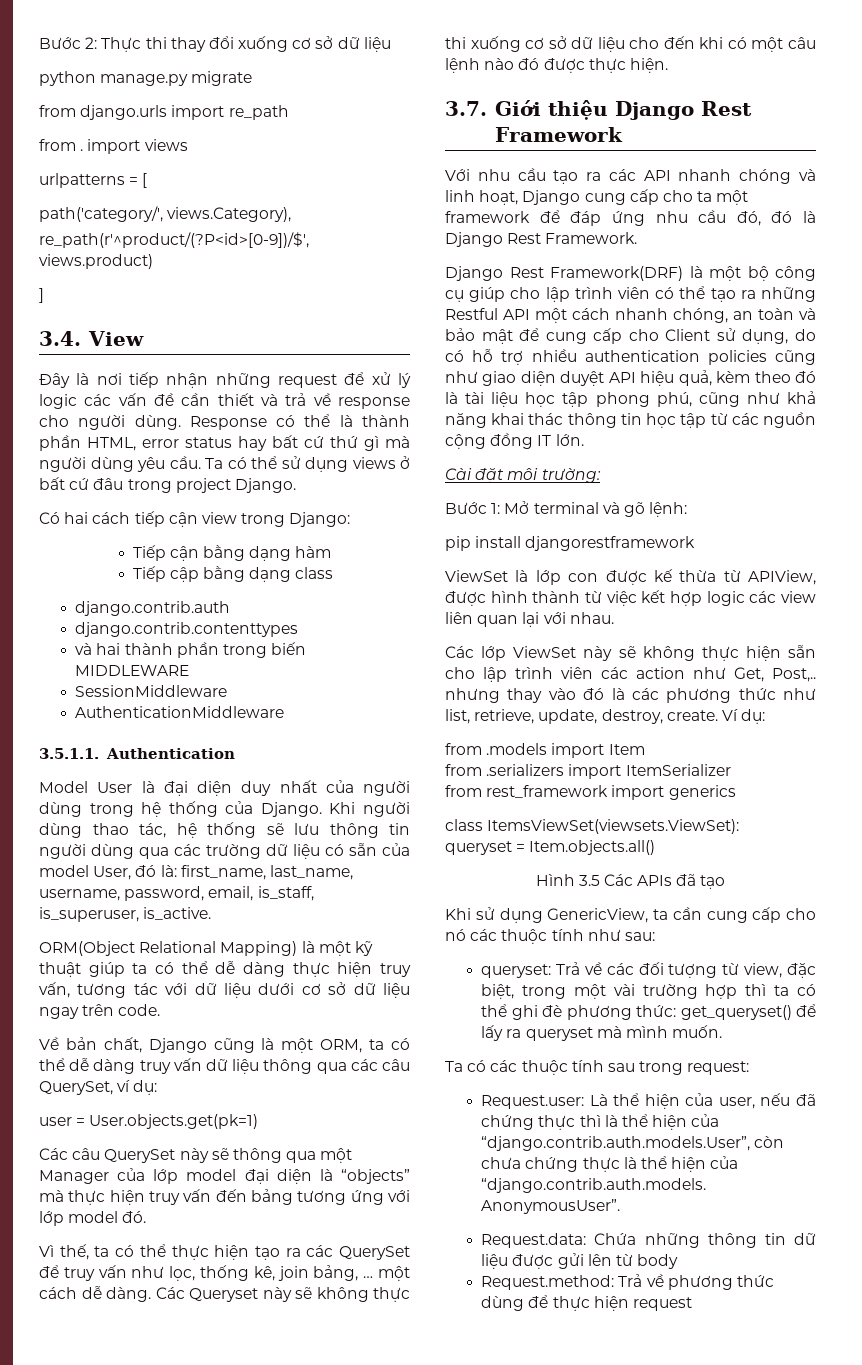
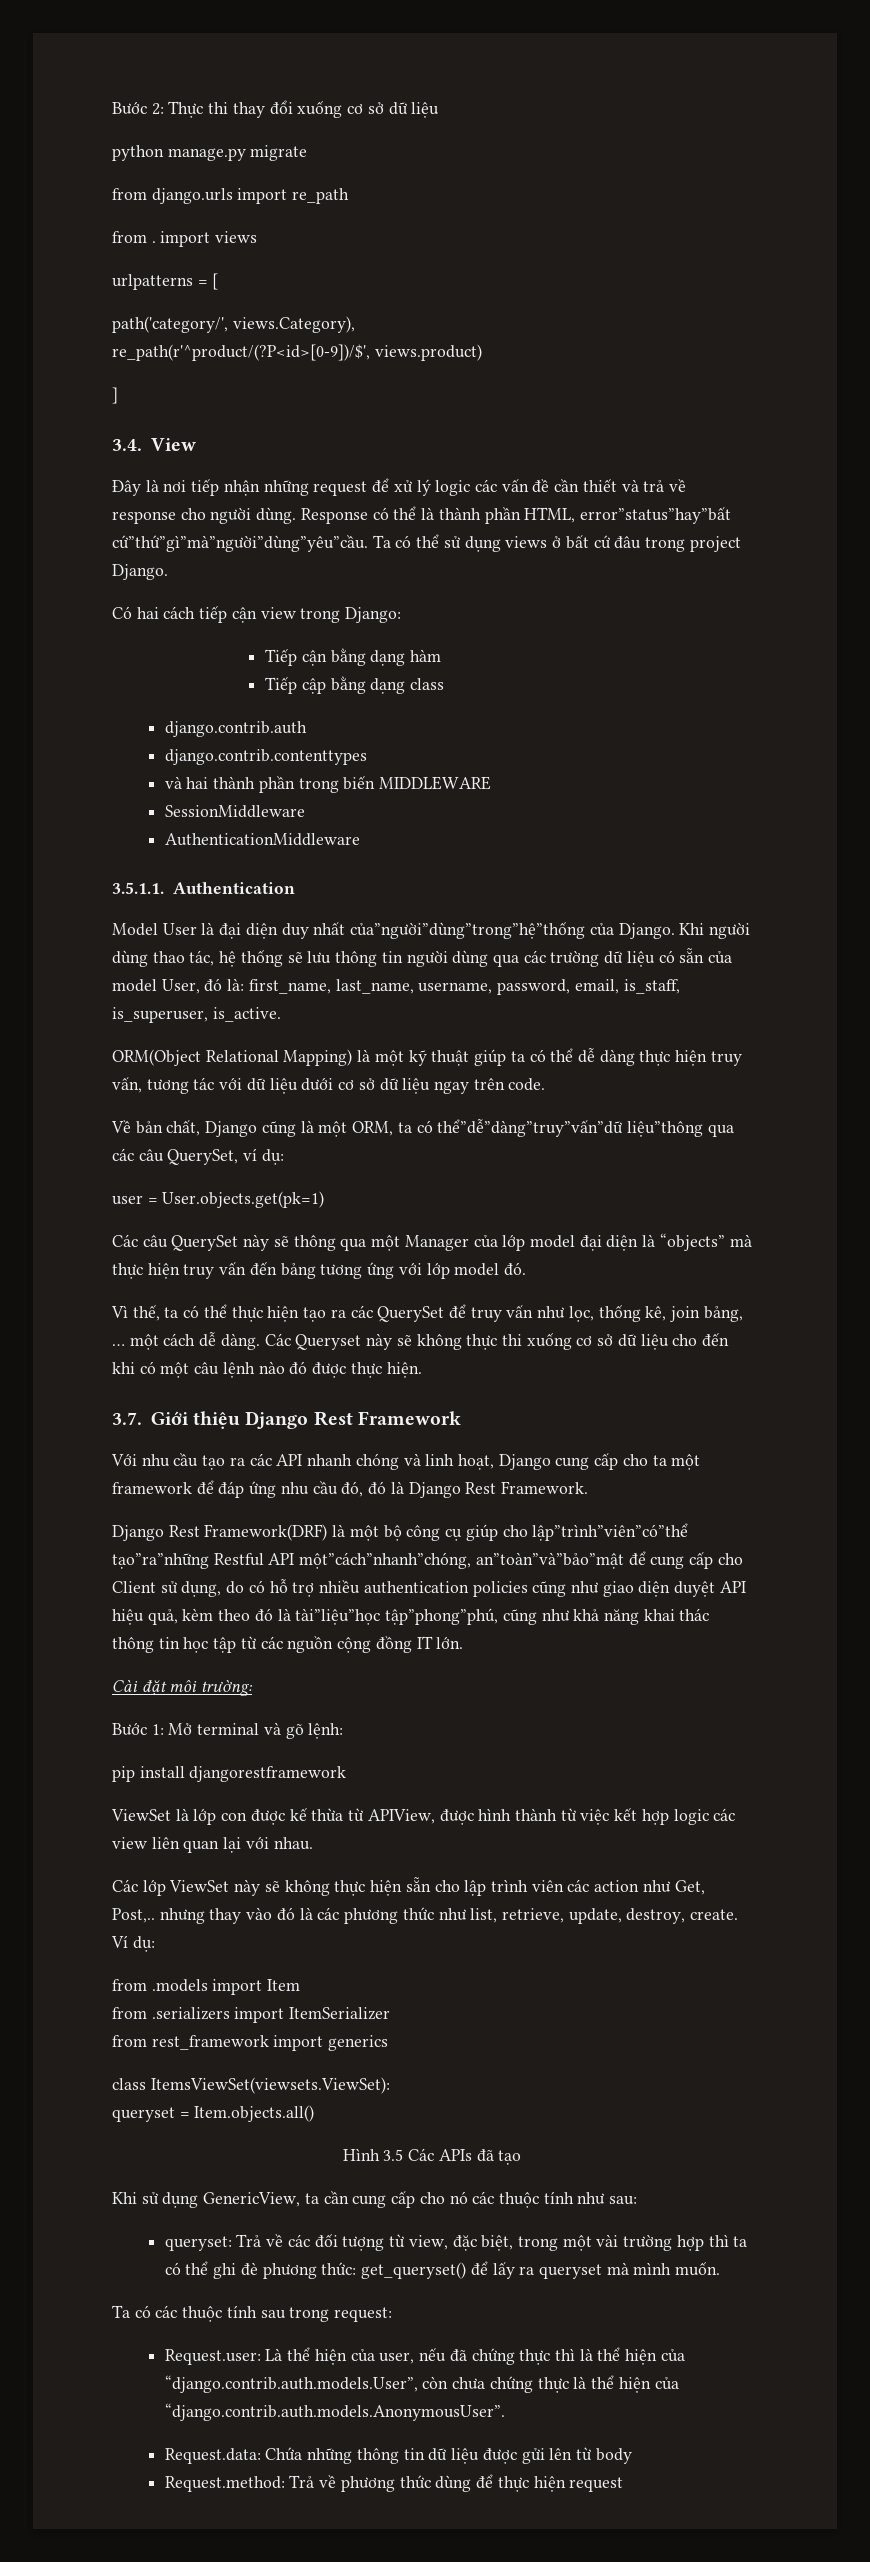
[142,435,410,451] [39,456,201,472] error status hay bất cứ thứ gì mà người dùng yêu cầu. -> [579,507,731,524] [112,535,368,552] error”status”hay”bất cứ”thứ”gì”mà”người”dùng”yêu”cầu.
[325,780,410,796] [39,801,218,817] của người dùng trong hệ thống -> [350,922,586,939] của”người”dùng”trong”hệ”thống
[39,1058,313,1074] thể dễ dàng truy vấn dữ liệu thông -> [437,1119,703,1137] thể”dễ”dàng”truy”vấn”dữ liệu”thông
[545,286,816,302] [445,308,816,323] [445,328,513,344] lập trình viên có thể tạo ra những Restful API một cách nhanh chóng, an toàn và bảo mật -> [532,1523,689,1541] [112,1552,624,1569] lập”trình”viên”có”thể tạo”ra”những Restful API một”cách”nhanh”chóng, an”toàn”và”bảo”mật
[465,392,692,407] tài liệu học tập phong phú, -> [295,1608,499,1625] tài”liệu”học tập”phong”phú,

